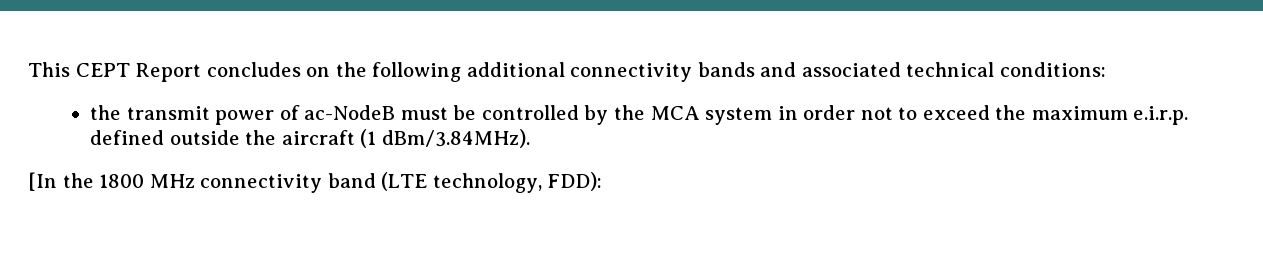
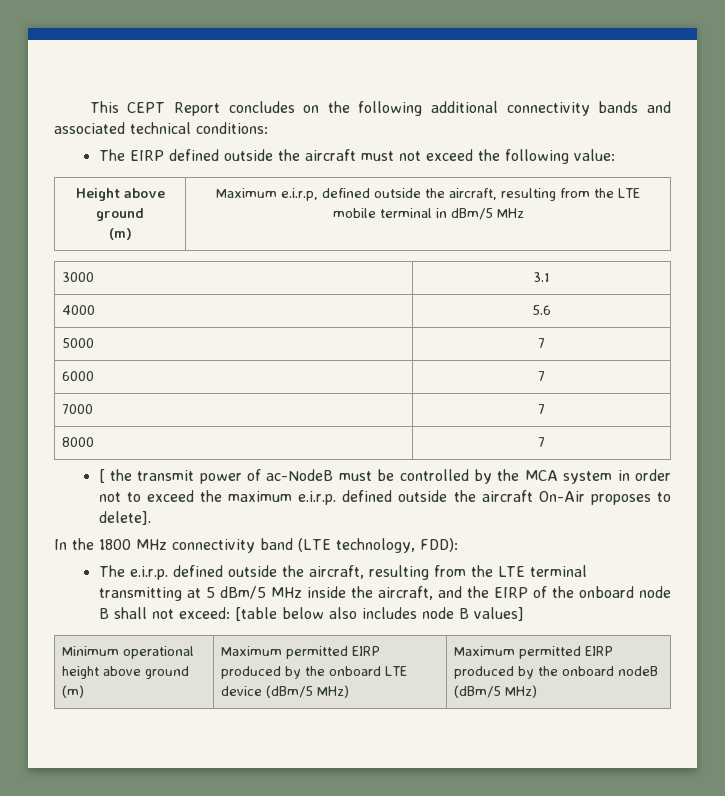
(1106, 69) none -> [98,149,615,164] [75,188,165,201] [96,208,144,221] [108,228,132,240] [216,188,641,201] [332,208,524,220] [62,272,95,282] [533,272,550,282] [62,305,96,315] [532,305,551,315] [62,338,95,348] [538,338,545,348] [62,371,95,381] [538,371,545,381] [62,404,94,414] [538,404,545,414] [62,437,95,447] [538,437,545,447] [98,469,105,483] The EIRP defined outside the aircraft must not exceed the following value: // Height above ground // (m) | Maximum e.i.r.p, defined outside the aircraft, resulting from the LTE mobile terminal in dBm/5 MHz // 3000 | 3.1 // 4000 | 5.6 // 5000 | 7 // 6000 | 7 // 7000 | 7 // 8000 | 7 // [
[360,129,530,148] [28,172,57,191] (1 dBm/3.84MHz). // [In -> [538,491,671,505] [98,511,151,525] [54,539,67,550] On-Air proposes to delete]. // In
(603, 181) none -> [98,565,588,580] [98,586,671,601] [98,607,524,621] [62,646,195,659] [62,666,190,679] [62,685,85,698] [221,646,381,659] [221,666,408,679] [221,685,350,698] [454,646,614,659] [454,666,659,679] [454,685,538,698] // The e.i.r.p. defined outside the aircraft, resulting from the LTE terminal transmitting at 5 dBm/5 MHz inside the aircraft, and the EIRP of the onboard node B shall not exceed: [table below also includes node B values] // Minimum operational height above ground (m) | Maximum permitted EIRP produced by the onboard LTE device (dBm/5 MHz) | Maximum permitted EIRP produced by the onboard nodeB (dBm/5 MHz)

